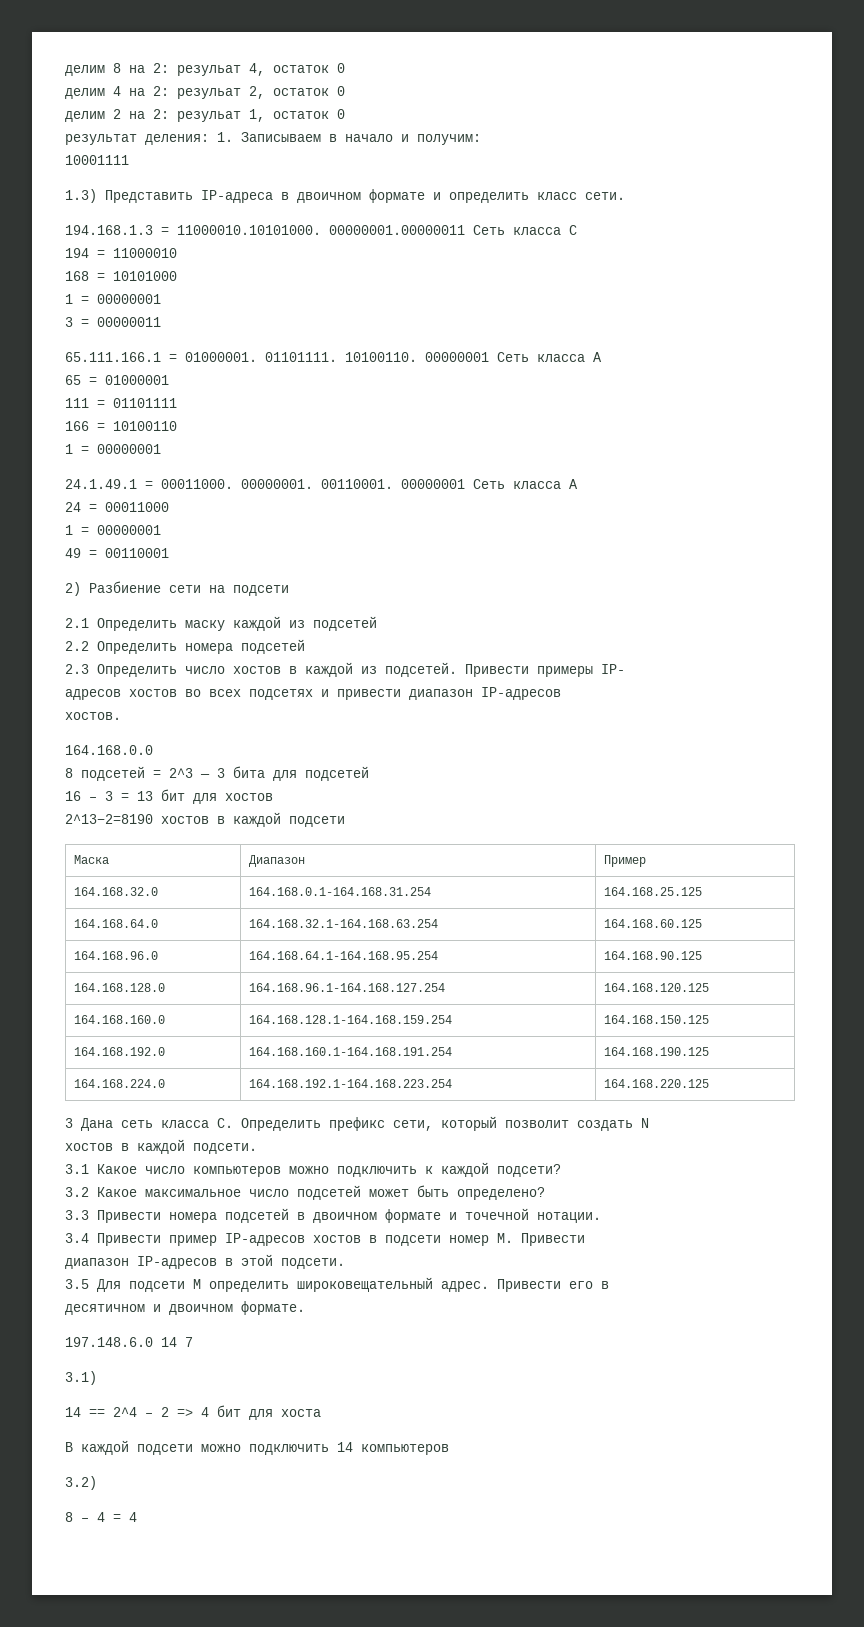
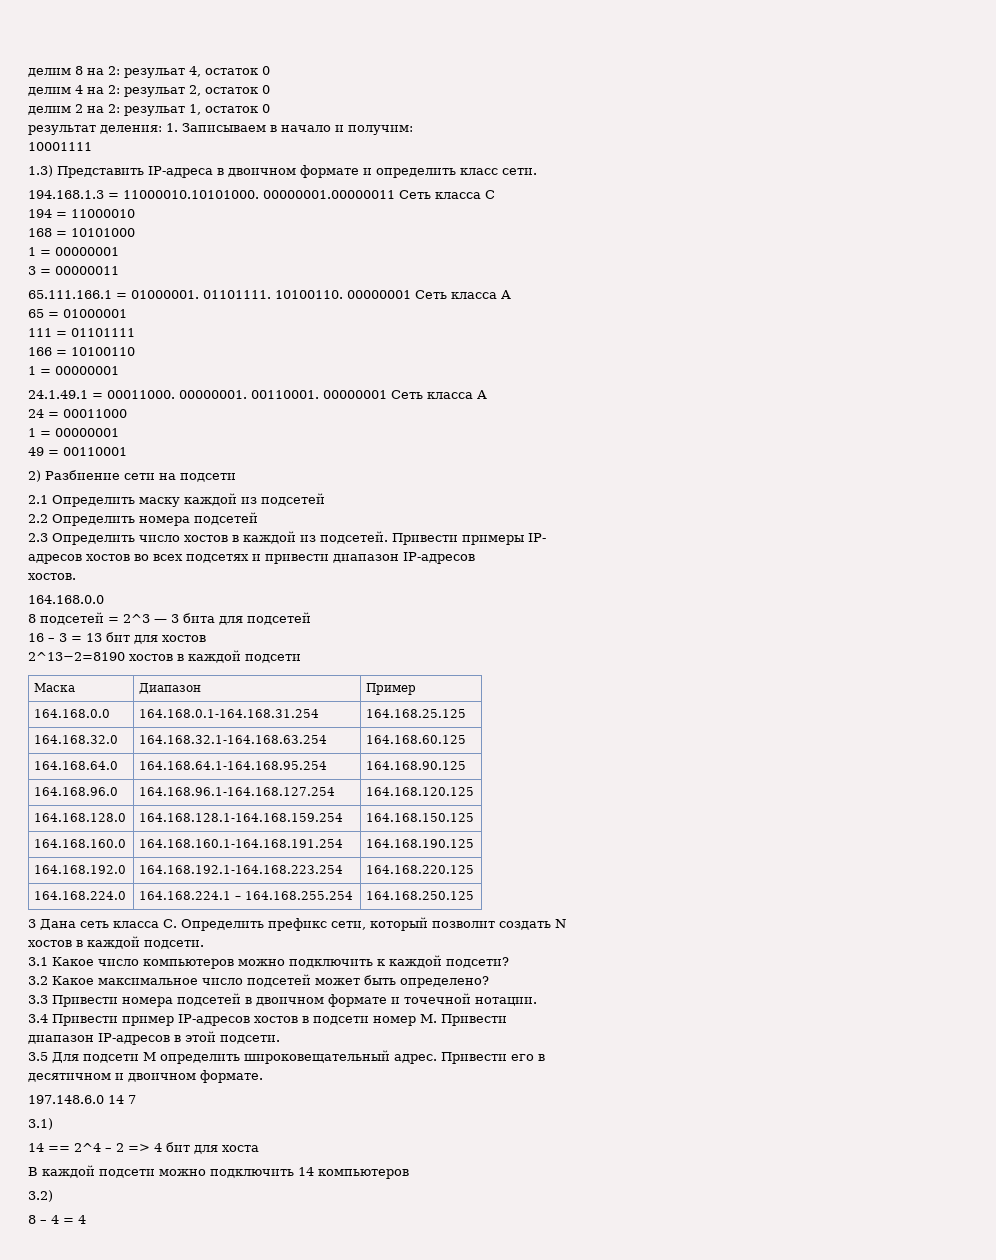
[73,887,158,896] 164.168.32.0 -> [34,709,111,718] 164.168.0.0
[73,919,158,928] 164.168.64.0 -> [34,735,119,744] 164.168.32.0
[73,951,158,960] 164.168.96.0 -> [34,761,119,770] 164.168.64.0
[73,983,165,992] 164.168.128.0 -> [34,787,119,796] 164.168.96.0
[73,1015,165,1024] 164.168.160.0 -> [34,813,127,822] 164.168.128.0
[73,1047,165,1056] 164.168.192.0 -> [34,839,127,848] 164.168.160.0
[73,1079,165,1088] 164.168.224.0 -> [34,865,127,874] 164.168.192.0
(709, 1083) none -> [34,891,127,900] [139,891,354,900] [366,891,475,900] // 164.168.224.0 | 164.168.224.1 – 164.168.255.254 | 164.168.250.125

